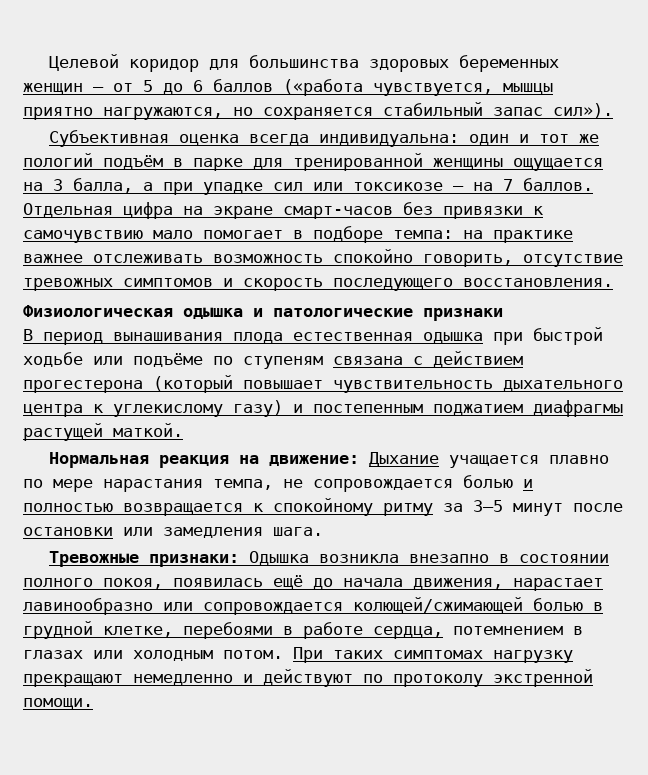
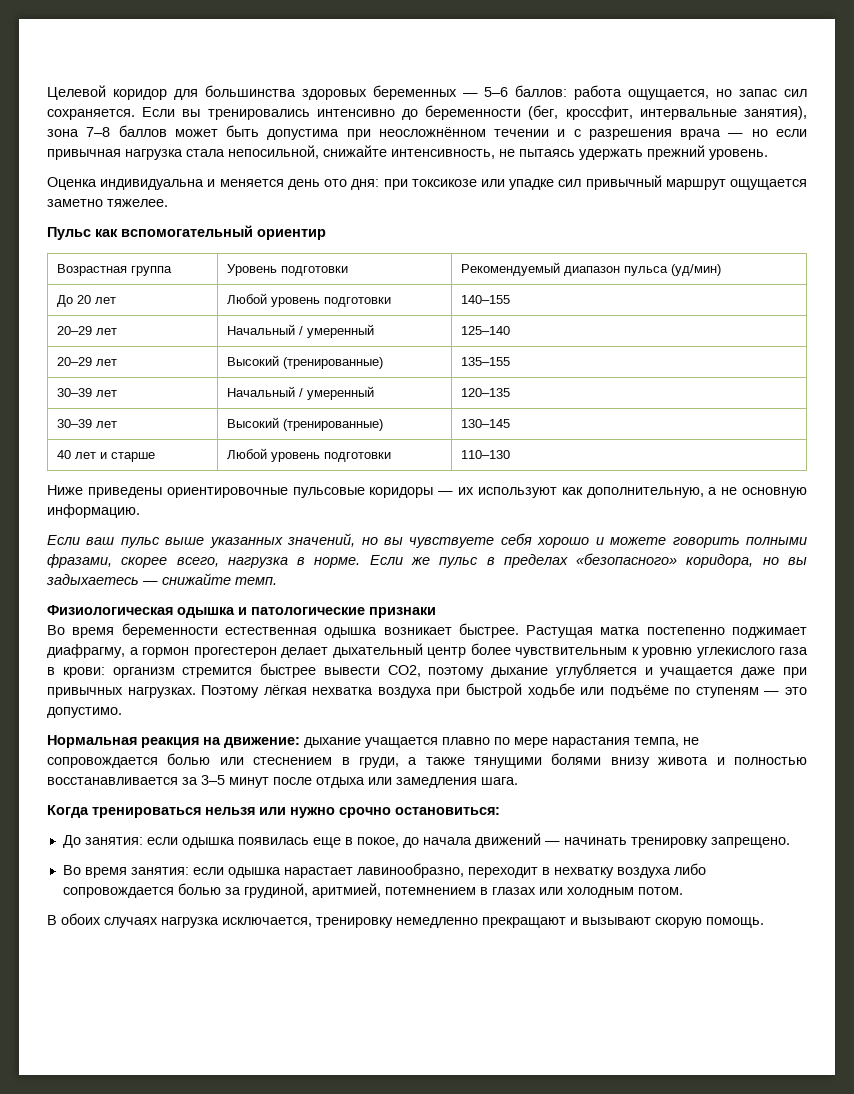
[23,79,553,96] [23,102,613,120] [48,130,599,147] [23,153,603,171] [23,178,593,195] [23,202,543,219] [23,226,573,243] [23,249,623,267] [23,278,613,291] женщин — от 5 до 6 баллов («работа чувствуется, мышцы приятно нагружаются, но сохраняется стабильный запас сил»). // Субъективная оценка всегда индивидуальна: один и тот же пологий подъём в парке для тренированной женщины ощущается на 3 балла, а при упадке сил или токсикозе — на 7 баллов. Отдельная цифра на экране смарт-часов без привязки к самочувствию мало помогает в подборе темпа: на практике важнее отслеживать возможность спокойно говорить, отсутствие тревожных симптомов и скорость последующего восстановления. -> [462,85,807,100] [47,105,807,120] [47,125,807,140] [47,145,768,160] [47,175,807,190] [47,199,168,207] [47,225,326,240] [57,264,173,276] [227,264,349,276] [461,262,722,276] [57,295,117,307] [227,293,392,307] [461,295,511,304] [57,326,118,335] [227,324,375,338] [461,326,511,335] [57,357,118,366] [227,355,384,369] [461,357,511,366] [57,388,118,397] [227,386,375,400] [461,388,511,397] [57,419,118,428] [227,417,384,431] [461,419,511,428] [57,450,156,462] [227,448,392,462] [461,450,511,459] [47,485,808,498] [47,504,140,518] [47,533,808,548] [47,553,808,568] [46,573,277,585] — 5–6 баллов: работа ощущается, но запас сил сохраняется. Если вы тренировались интенсивно до беременности (бег, кроссфит, интервальные занятия), зона 7–8 баллов может быть допустима при неосложнённом течении и с разрешения врача — но если привычная нагрузка стала непосильной, снижайте интенсивность, не пытаясь удержать прежний уровень. // Оценка индивидуальна и меняется день ото дня: при токсикозе или упадке сил привычный маршрут ощущается заметно тяжелее. // Пульс как вспомогательный ориентир // Возрастная группа | Уровень подготовки | Рекомендуемый диапазон пульса (уд/мин) // До 20 лет | Любой уровень подготовки | 140–155 // 20–29 лет | Начальный / умеренный | 125–140 // 20–29 лет | Высокий (тренированные) | 135–155 // 30–39 лет | Начальный / умеренный | 120–135 // 30–39 лет | Высокий (тренированные) | 130–145 // 40 лет и старше | Любой уровень подготовки | 110–130 // Ниже приведены ориентировочные пульсовые коридоры — их используют как дополнительную, а не основную информацию. // Если ваш пульс выше указанных значений, но вы чувствуете себя хорошо и можете говорить полными фразами, скорее всего, нагрузка в норме. Если же пульс в пределах «безопасного» коридора, но вы задыхаетесь — снижайте темп.
[23,329,483,345] В период вынашивания плода естественная одышка -> [47,623,807,638] [47,643,808,658] [47,663,807,678] [47,685,432,698] Во время беременности естественная одышка возникает быстрее. Растущая матка постепенно поджимает диафрагму, а гормон прогестерон делает дыхательный центр более чувствительным к уровню углекислого газа в крови: организм стремится быстрее вывести СО2, поэтому дыхание углубляется и учащается даже при привычных нагрузках. Поэтому лёгкая нехватка воздуха
[333,351,523,367] [23,375,623,393] [23,400,623,417] [23,423,183,441] связана с действием прогестерона (который повышает чувствительность дыхательного центра к углекислому газу) и постепенным поджатием диафрагмы растущей маткой. -> [764,687,807,695] [47,707,122,718] — это допустимо.
[368,452,439,467] Дыхание -> [304,737,361,748] дыхание
[523,479,533,488] [23,498,433,516] и полностью возвращается к спокойному ритму -> [219,753,807,768] [47,777,178,785] или стеснением в груди, а также тянущими болями внизу живота и полностью восстанавливается
[23,527,113,536] остановки -> [316,777,365,788] отдыха
[48,551,609,567] [23,575,603,591] [23,597,603,615] [23,621,443,639] Тревожные признаки: Одышка возникла внезапно в состоянии полного покоя, появилась ещё до начала движения, нарастает лавинообразно или сопровождается колющей/сжимающей болью в грудной клетке, перебоями в работе сердца, -> [47,805,500,818] [62,833,790,848] [62,863,706,878] [62,883,381,898] Когда тренироваться нельзя или нужно срочно остановиться: // До занятия: если одышка появилась еще в покое, до начала движений — начинать тренировку запрещено. // Во время занятия: если одышка нарастает лавинообразно, переходит в нехватку воздуха либо сопровождается болью за грудиной, аритмией,
[293,647,573,663] [23,669,593,687] [23,698,93,709] При таких симптомах нагрузку прекращают немедленно и действуют по протоколу экстренной помощи. -> [47,913,764,928] // В обоих случаях нагрузка исключается, тренировку немедленно прекращают и вызывают скорую помощь.

